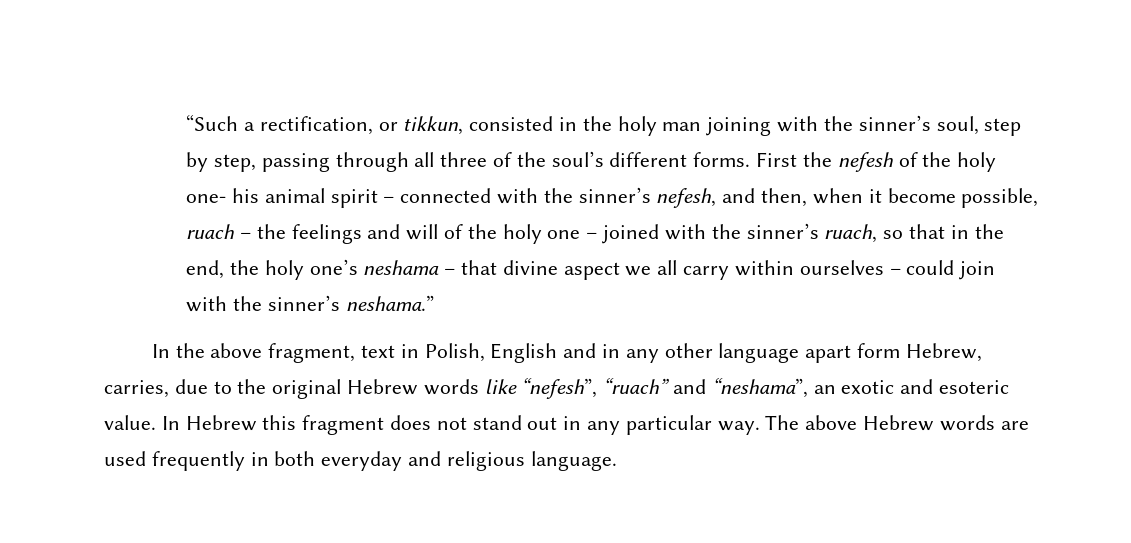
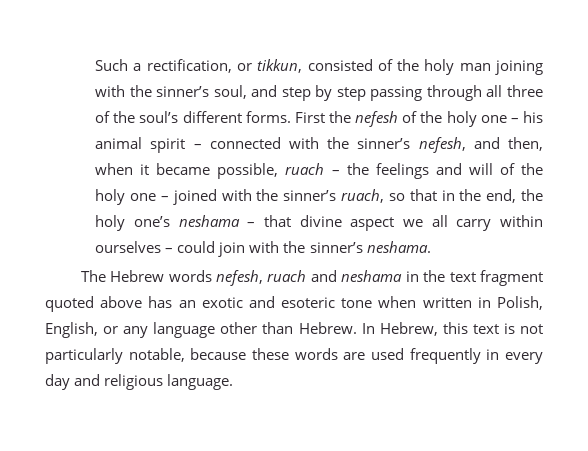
[186,114,239,131] “Such -> [95,59,129,71] Such
[559,117,578,131] in -> [377,59,393,71] of
(979, 125) none -> [251,85,278,97] and
[214,154,257,172] step, -> [336,87,366,101] step
[186,194,227,203] one- -> [480,115,519,123] one –
[887,188,956,203] become -> [156,163,211,175] became
[345,295,434,311] [151,343,982,363] [104,378,1010,399] [104,415,935,435] neshama.” // In the above fragment, text in Polish, English and in any other language apart form Hebrew, carries, due to the original Hebrew words like “nefesh”, “ruach” and “neshama”, an exotic and esoteric value. In Hebrew this fragment does not stand out in any particular way. The above Hebrew -> [366,241,431,253] [80,270,543,286] [45,296,543,312] [45,322,543,338] [45,348,289,364] neshama. // The Hebrew words nefesh, ruach and neshama in the text fragment quoted above has an exotic and esoteric tone when written in Polish, English, or any language other than Hebrew. In Hebrew, this text is not particularly notable, because these
[274,451,403,471] both everyday -> [505,352,543,364] [45,374,70,390] every day

